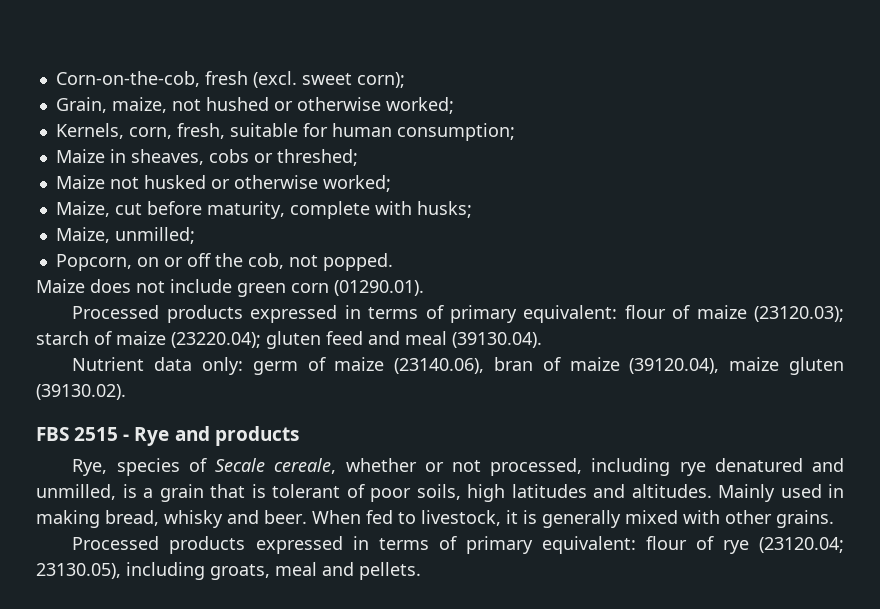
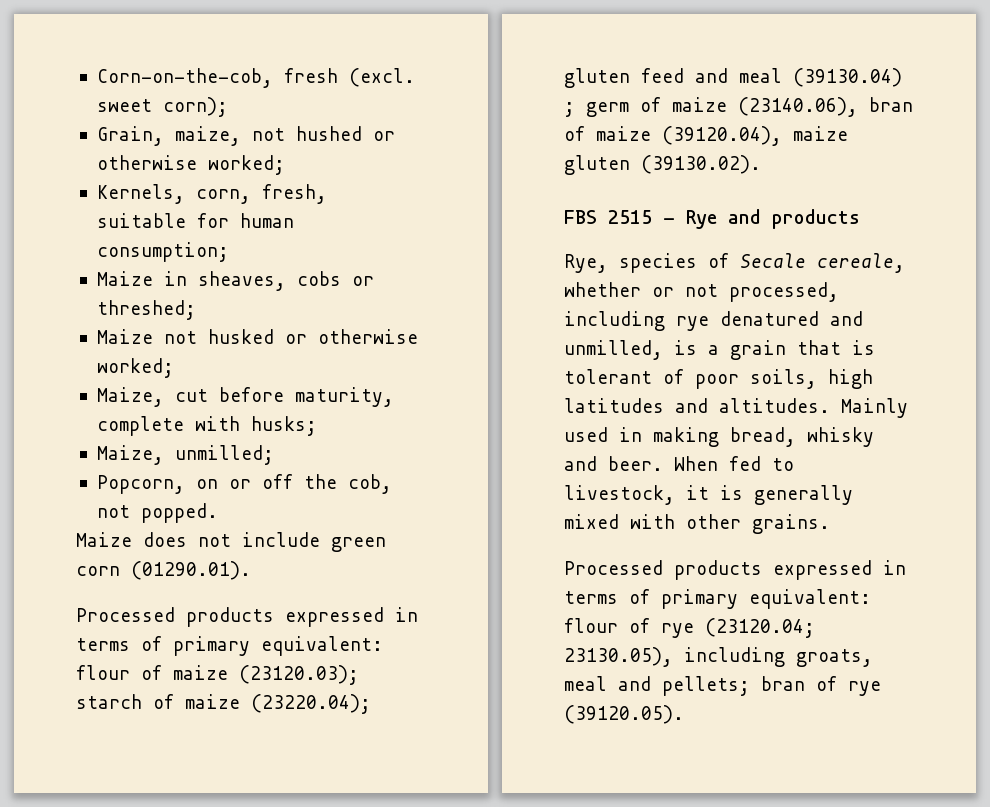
[452,332,542,348] [72,357,244,375] (39130.04). // Nutrient data only: -> [793,68,902,87] [564,102,575,117] (39130.04) ;
[359,562,421,580] pellets. -> [662,676,881,696] [564,705,684,724] pellets; bran of rye (39120.05).

